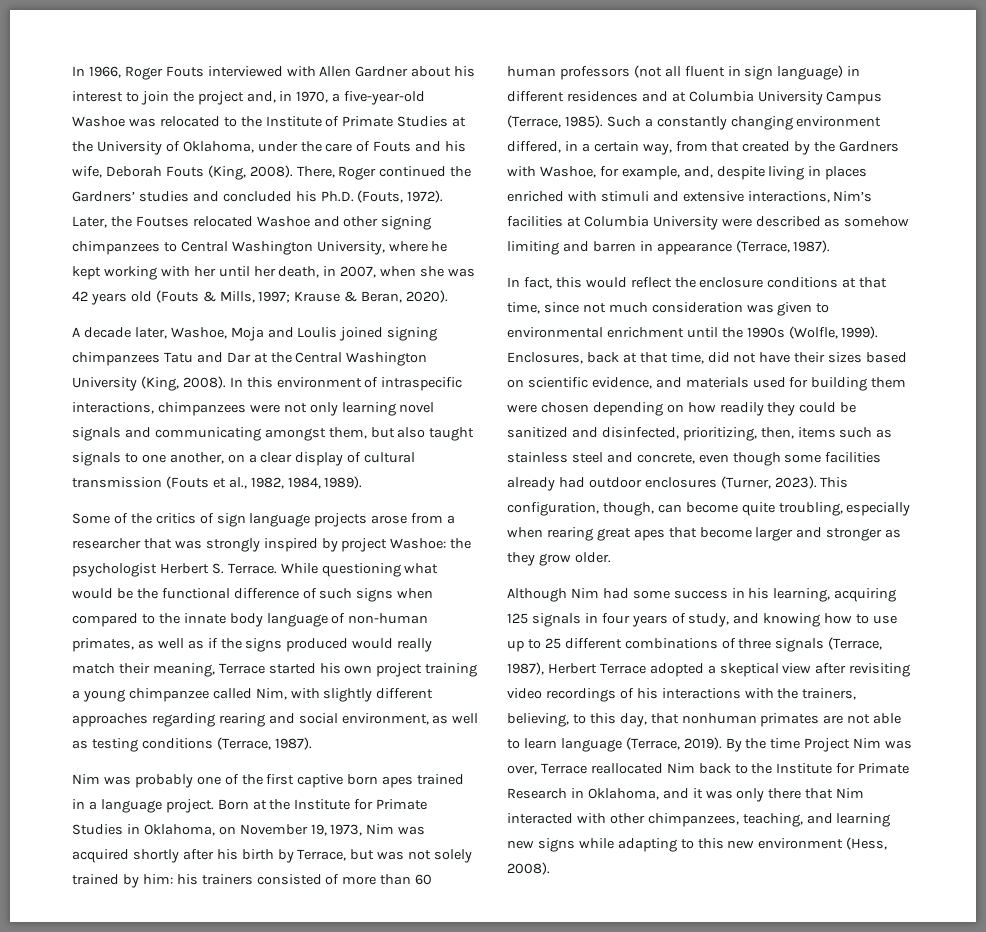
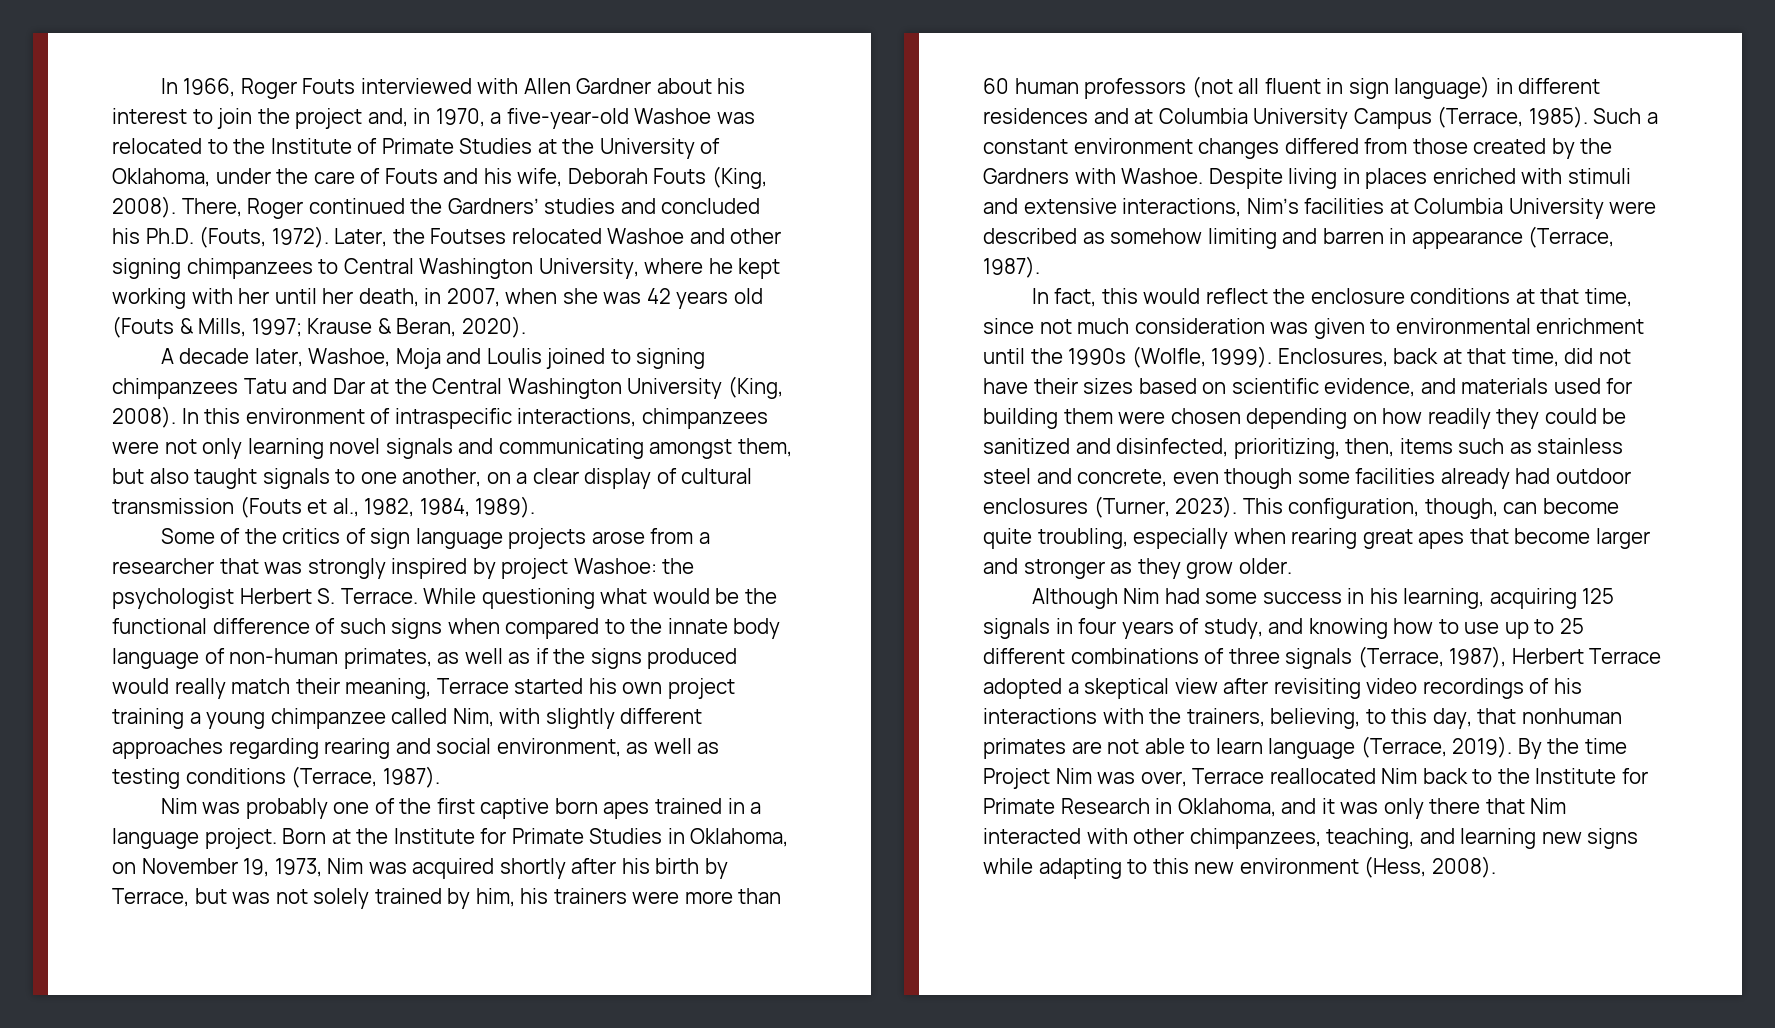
(384, 334) none -> [610,349,631,364] to
[142,874,173,884] him: -> [475,888,515,907] him,
[256,874,340,885] consisted of -> [632,891,680,904] were
[656,116,882,130] [507,141,740,155] constantly changing environment differed, in a certain way, from that -> [983,138,1468,159] constant environment changes differed from those
[539,166,765,180] Washoe, for example, and, despite -> [1121,168,1283,189] Washoe. Despite

